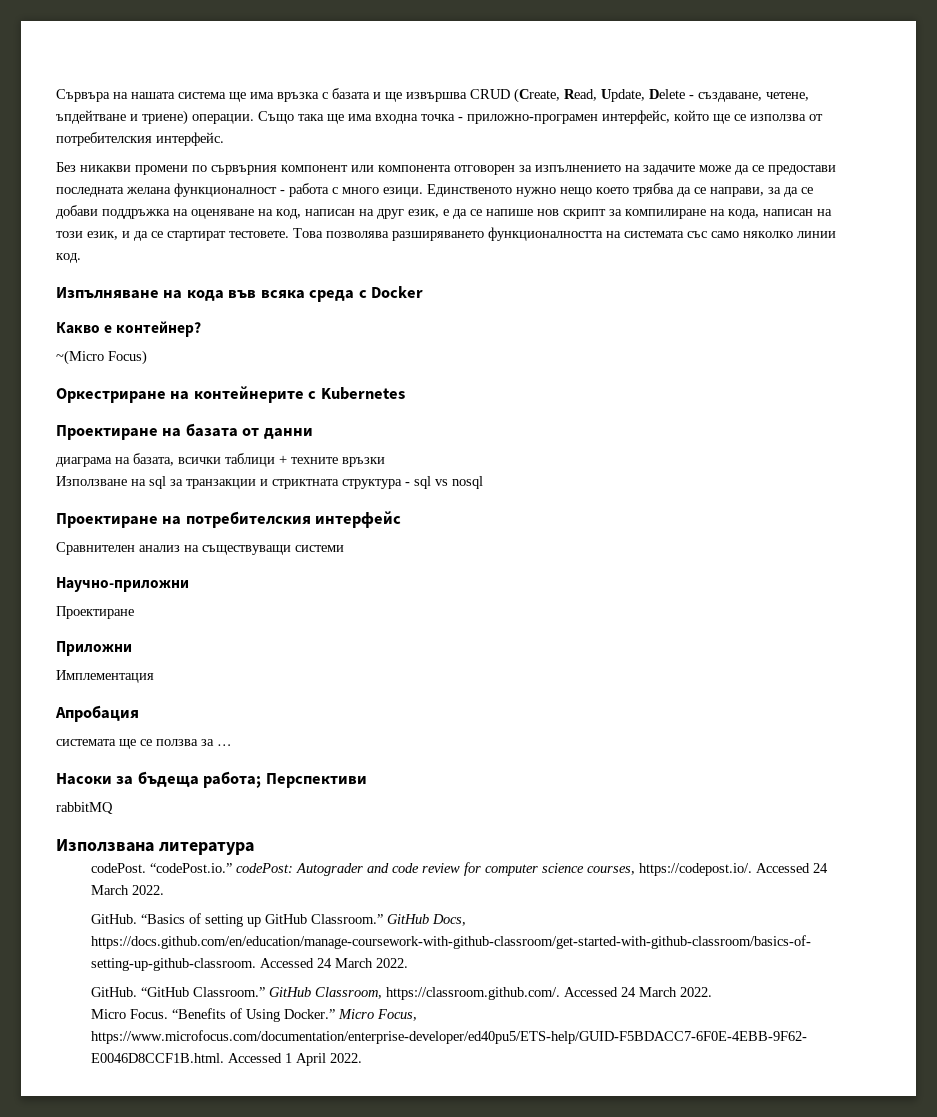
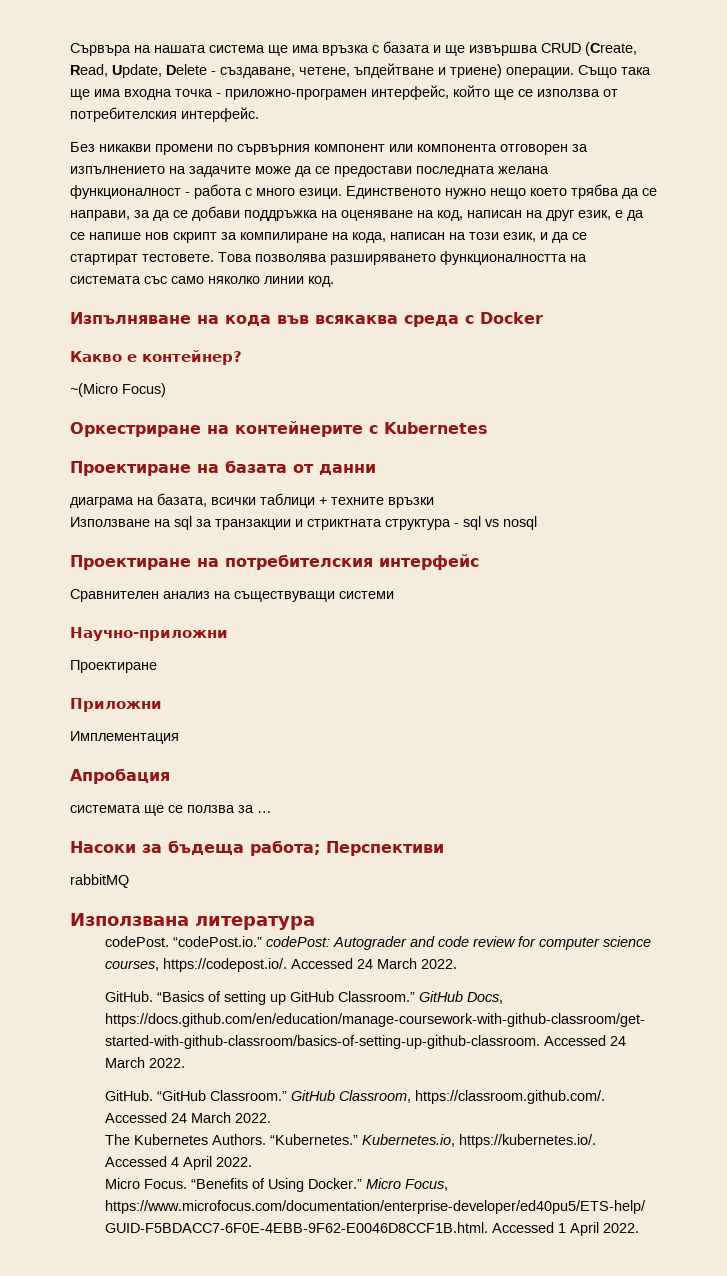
[260,290,305,299] всяка -> [315,315,398,324] всякаква
(712, 992) none -> [104,1134,596,1148] [104,1156,252,1170] // The Kubernetes Authors. “Kubernetes.” Kubernetes.io, https://kubernetes.io/. Accessed 4 April 2022.

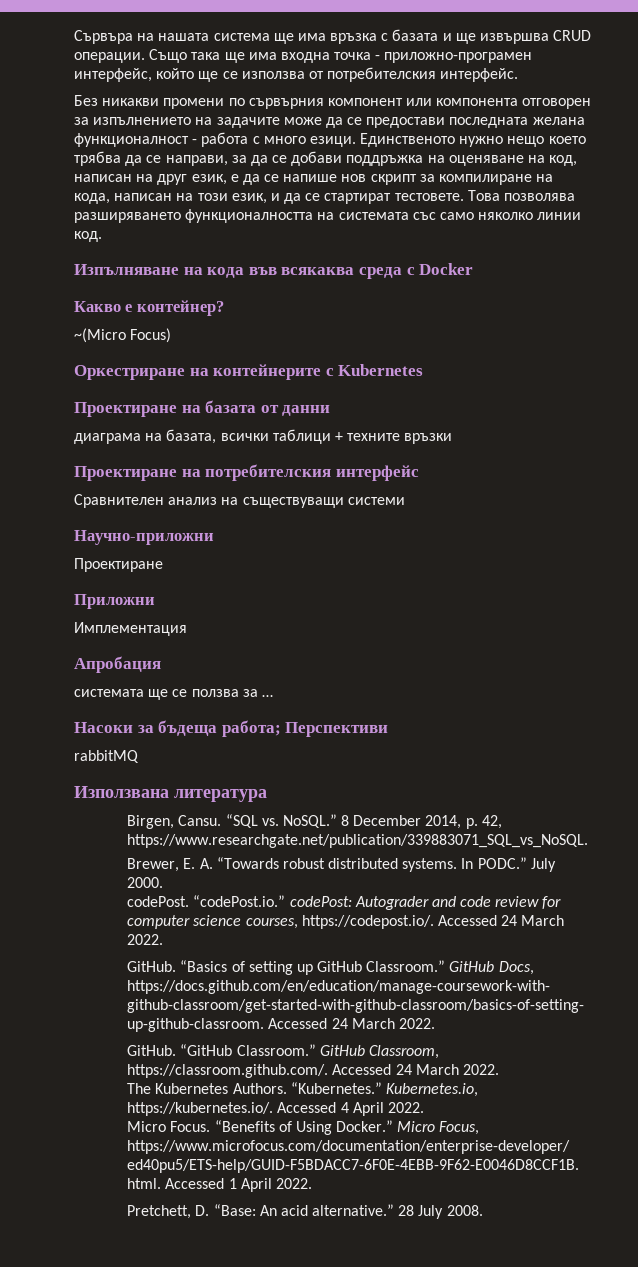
[585,42,637,56] [70,63,502,78] (Create, Read, Update, Delete - създаване, четене, ъпдейтване и триене) -> (592, 35) none
[70,516,537,530] // Използване на sql за транзакции и стриктната структура - sql vs nosql -> (453, 438) none
(315, 923) none -> [127,814,502,829] [127,834,589,848] [127,857,556,872] [127,877,164,888] // Birgen, Cansu. “SQL vs. NoSQL.” 8 December 2014, p. 42, https://www.researchgate.net/publication/339883071_SQL_vs_NoSQL. // Brewer, E. A. “Towards robust distributed systems. In PODC.” July 2000.
(639, 1228) none -> [127,1204,483,1219] // Pretchett, D. “Base: An acid alternative.” 28 July 2008.

